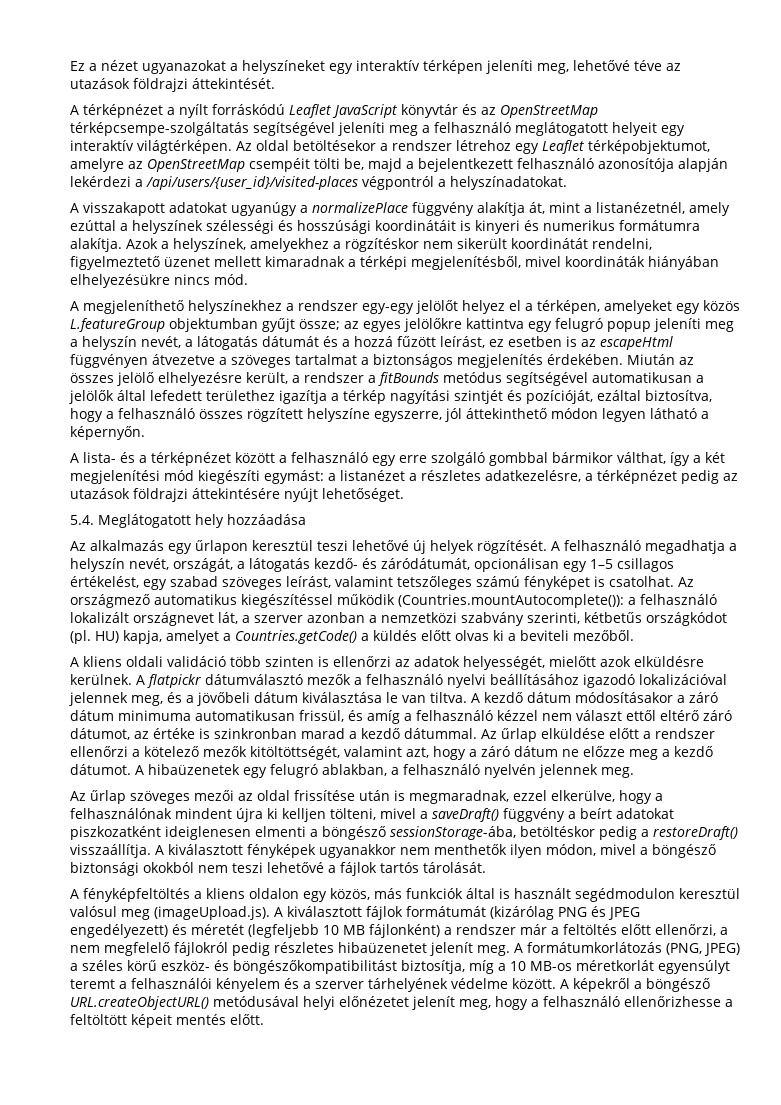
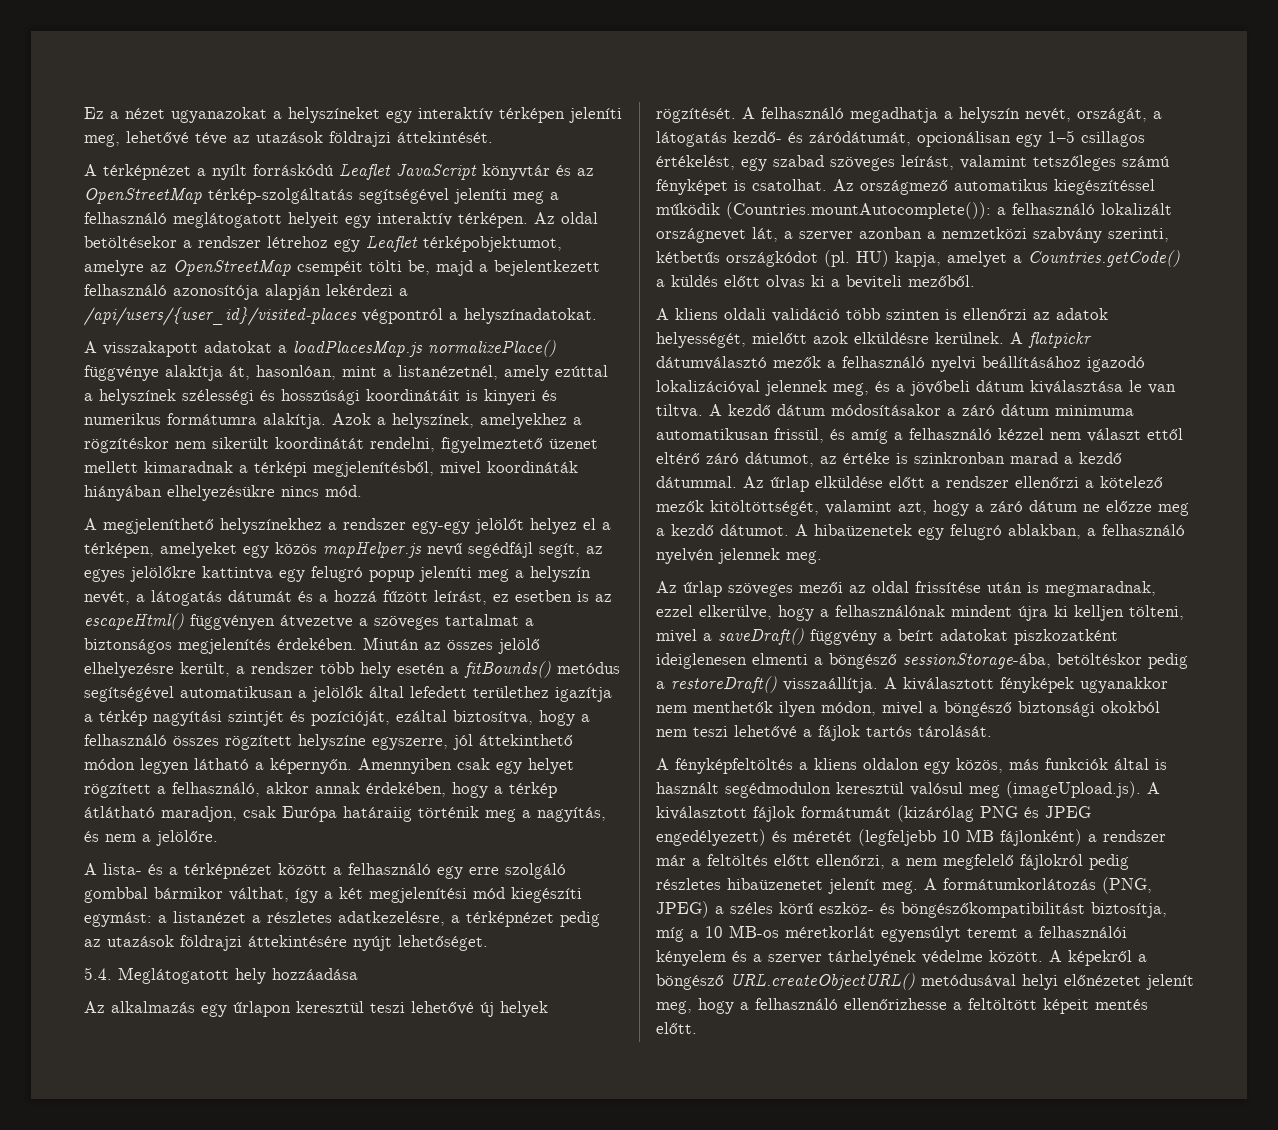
[70,122,249,136] térképcsempe-szolgáltatás -> [208,188,353,204] térkép-szolgáltatás
[137,140,232,154] világtérképen. -> [458,212,528,228] térképen.
[231,202,474,216] ugyanúgy a normalizePlace függvény -> [278,340,556,357] [84,365,159,381] a loadPlacesMap.js normalizePlace() függvénye
(545, 208) none -> [256,365,336,380] hasonlóan,
[70,318,340,332] L.featureGroup objektumban gyűjt össze; -> [323,542,580,558] mapHelper.js nevű segédfájl segít,
[600,336,673,350] escapeHtml -> [84,613,184,630] escapeHtml()
[368,372,439,386] a fitBounds -> [320,661,551,678] több hely esetén a fitBounds()
(145, 433) none -> [358,758,574,774] [84,782,557,798] [84,806,606,822] [84,830,218,846] Amennyiben csak egy helyet rögzített a felhasználó, akkor annak érdekében, hogy a térkép átlátható maradjon, csak Európa határaiig történik meg a nagyítás, és nem a jelölőre.

